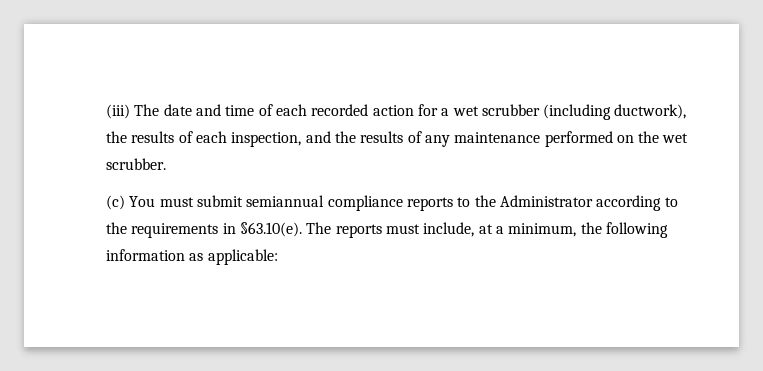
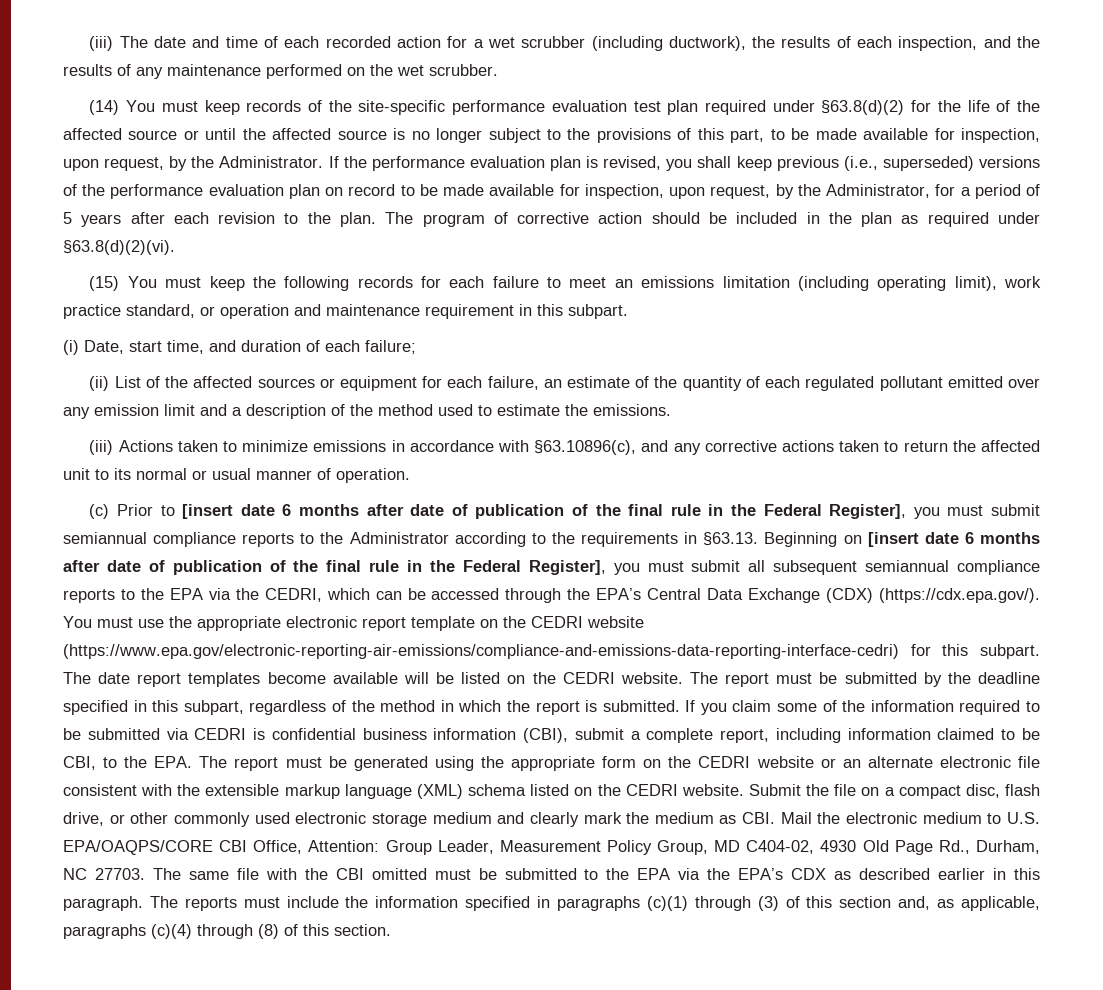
[106,195,156,210] (c) You -> [89,100,1041,115] [63,128,1041,143] [63,156,1040,171] [63,184,1040,199] [63,212,1041,227] [63,240,175,255] [89,276,1041,291] [63,304,628,319] [63,340,416,355] [89,376,1040,391] [63,404,671,419] [89,440,1041,455] [63,468,410,483] [89,504,940,519] (14) You must keep records of the site-specific performance evaluation test plan required under §63.8(d)(2) for the life of the affected source or until the affected source is no longer subject to the provisions of this part, to be made available for inspection, upon request, by the Administrator. If the performance evaluation plan is revised, you shall keep previous (i.e., superseded) versions of the performance evaluation plan on record to be made available for inspection, upon request, by the Administrator, for a period of 5 years after each revision to the plan. The program of corrective action should be included in the plan as required under §63.8(d)(2)(vi). // (15) You must keep the following records for each failure to meet an emissions limitation (including operating limit), work practice standard, or operation and maintenance requirement in this subpart. // (i) Date, start time, and duration of each failure; // (ii) List of the affected sources or equipment for each failure, an estimate of the quantity of each regulated pollutant emitted over any emission limit and a description of the method used to estimate the emissions. // (iii) Actions taken to minimize emissions in accordance with §63.10896(c), and any corrective actions taken to return the affected unit to its normal or usual manner of operation. // (c) Prior to [insert date 6 months after date of publication of the final rule in the Federal Register], you
[239,222,668,238] [106,249,278,265] §63.10(e). The reports must include, at a minimum, the following information as applicable: -> [703,532,1040,547] [63,560,1041,575] [63,588,1041,603] [63,616,644,631] [63,644,1040,659] [63,672,1040,687] [63,700,1040,715] [63,728,1040,743] [63,756,1040,771] [63,784,1040,799] [63,812,1040,827] [63,840,1040,855] [63,868,1040,880] [63,896,1041,911] [63,924,391,939] §63.13. Beginning on [insert date 6 months after date of publication of the final rule in the Federal Register], you must submit all subsequent semiannual compliance reports to the EPA via the CEDRI, which can be accessed through the EPA’s Central Data Exchange (CDX) (https://cdx.epa.gov/). You must use the appropriate electronic report template on the CEDRI website (https://www.epa.gov/electronic-reporting-air-emissions/compliance-and-emissions-data-reporting-interface-cedri) for this subpart. The date report templates become available will be listed on the CEDRI website. The report must be submitted by the deadline specified in this subpart, regardless of the method in which the report is submitted. If you claim some of the information required to be submitted via CEDRI is confidential business information (CBI), submit a complete report, including information claimed to be CBI, to the EPA. The report must be generated using the appropriate form on the CEDRI website or an alternate electronic file consistent with the extensible markup language (XML) schema listed on the CEDRI website. Submit the file on a compact disc, flash drive, or other commonly used electronic storage medium and clearly mark the medium as CBI. Mail the electronic medium to U.S. EPA/OAQPS/CORE CBI Office, Attention: Group Leader, Measurement Policy Group, MD C404-02, 4930 Old Page Rd., Durham, NC 27703. The same file with the CBI omitted must be submitted to the EPA via the EPA’s CDX as described earlier in this paragraph. The reports must include the information specified in paragraphs (c)(1) through (3) of this section and, as applicable, paragraphs (c)(4) through (8) of this section.

